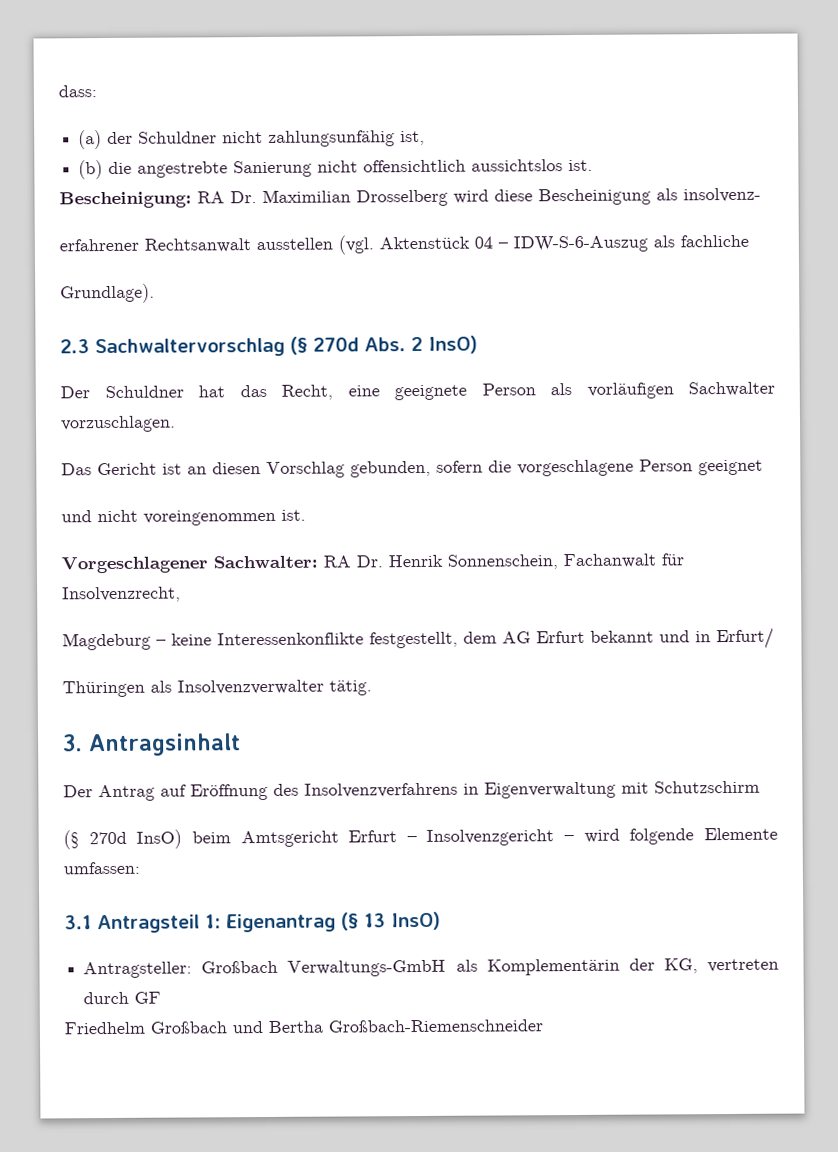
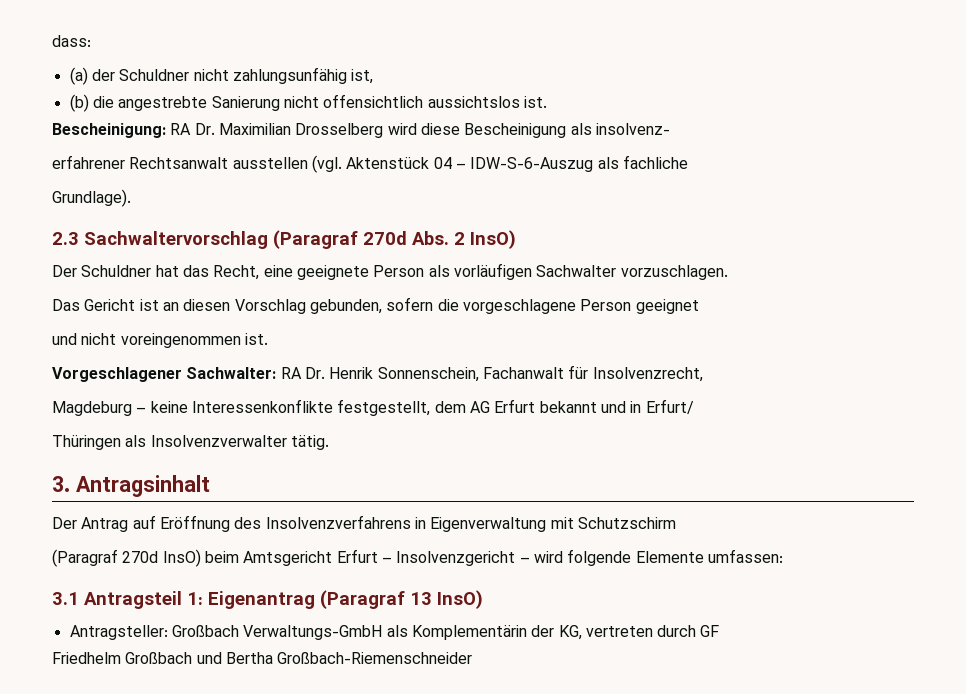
[290,336,308,355] (§ -> [273,230,358,249] (Paragraf
[63,830,79,850] (§ -> [52,549,118,567] (Paragraf
[341,912,359,931] (§ -> [320,590,405,609] (Paragraf

